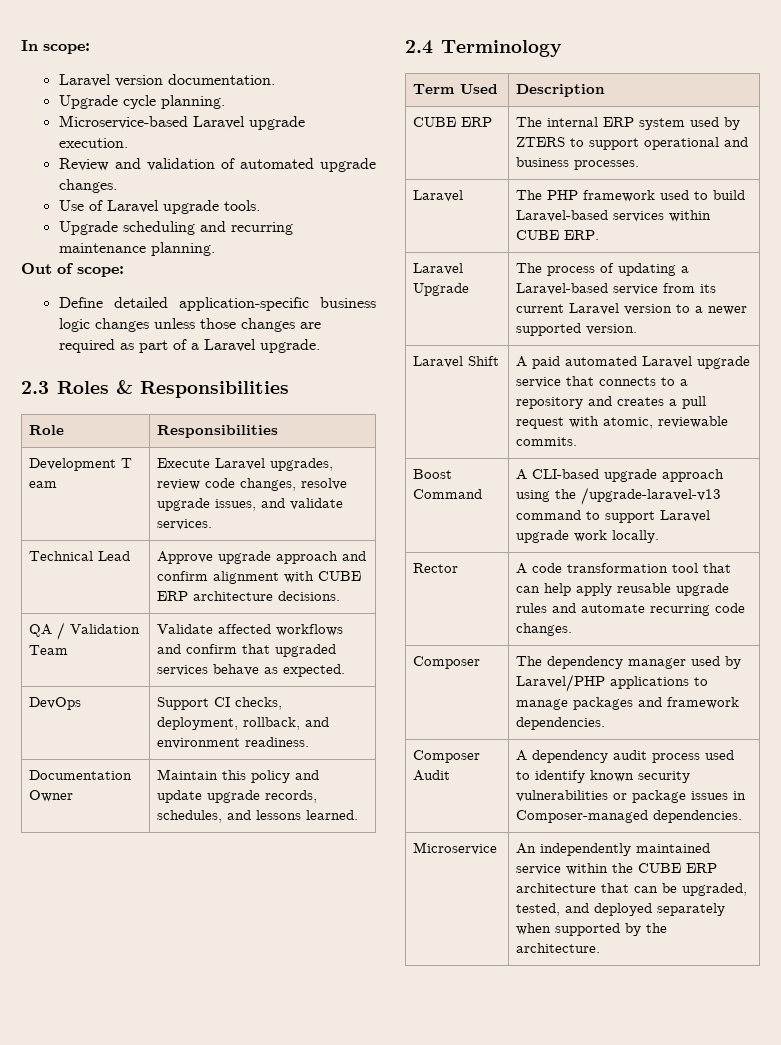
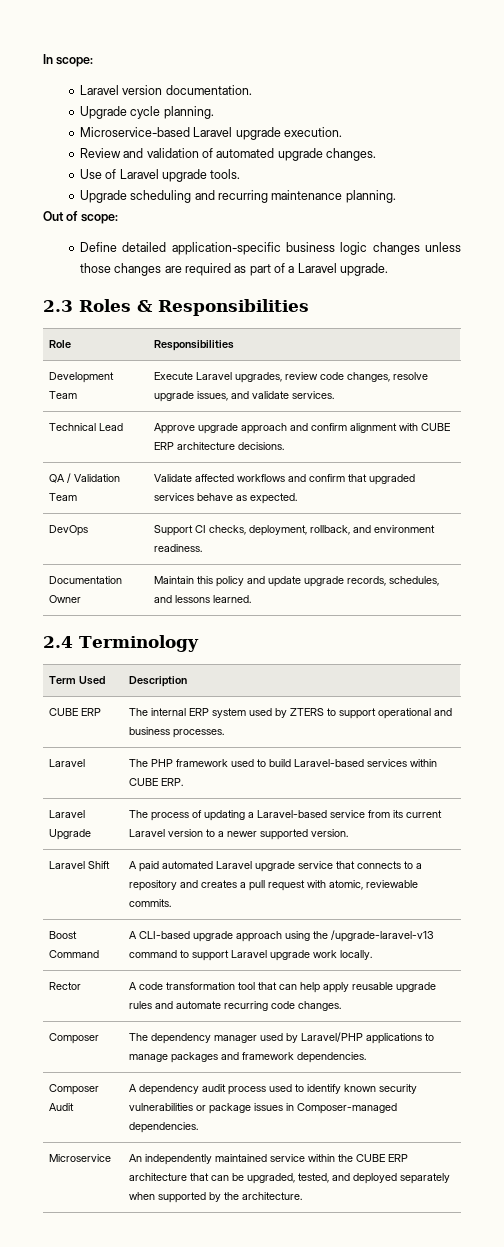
[121,458,133,468] [29,481,58,488] T eam -> [48,391,77,399] Team

